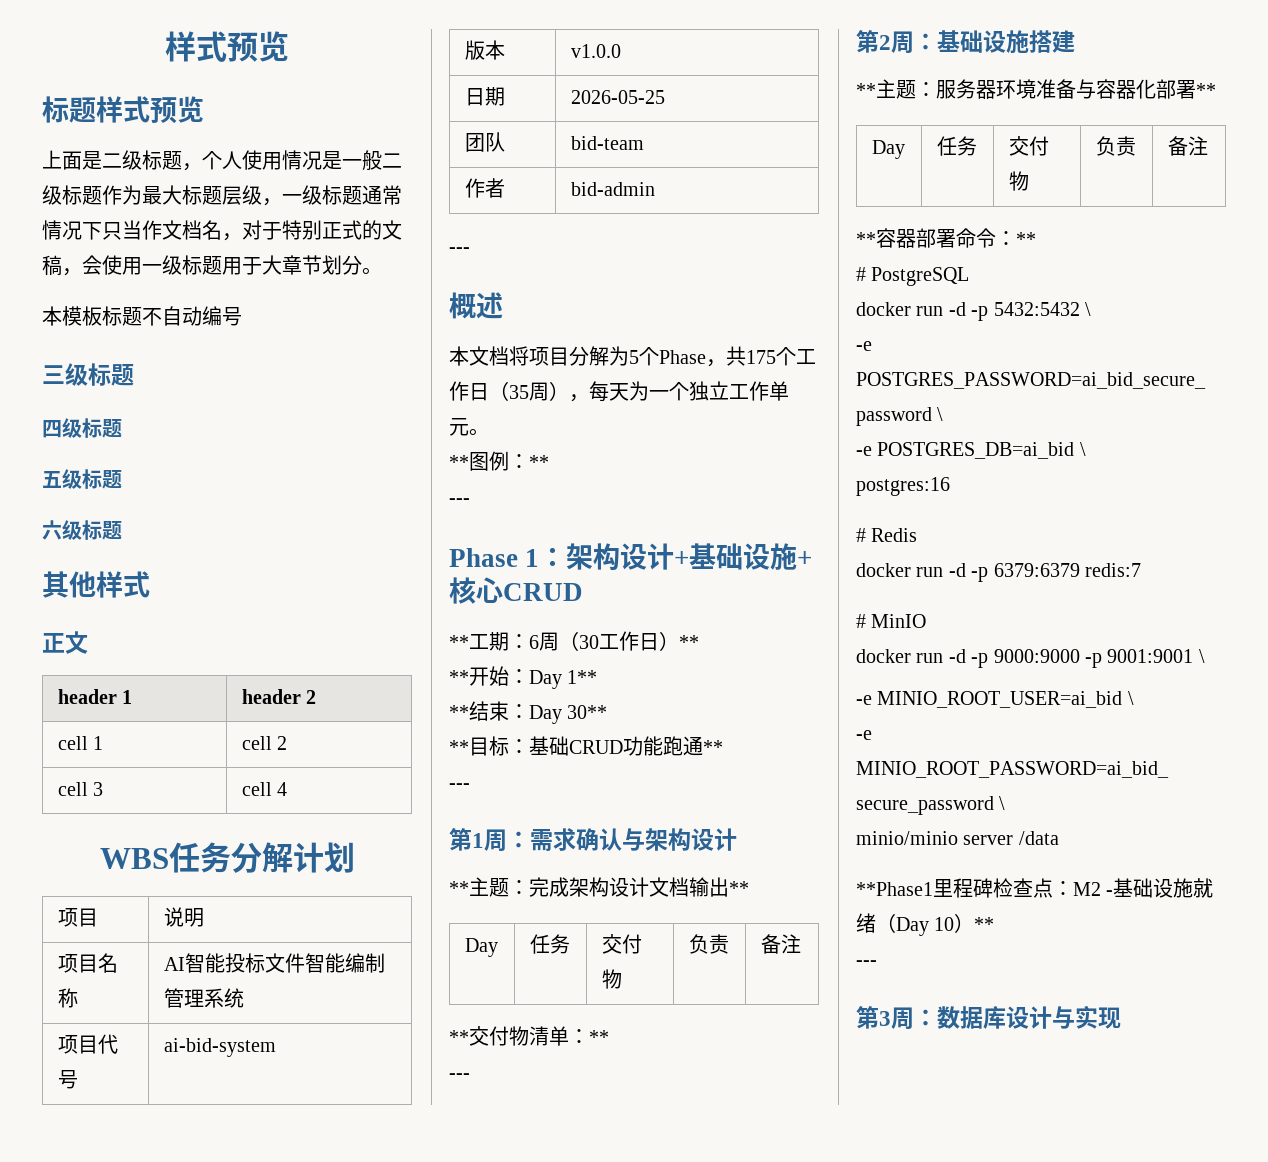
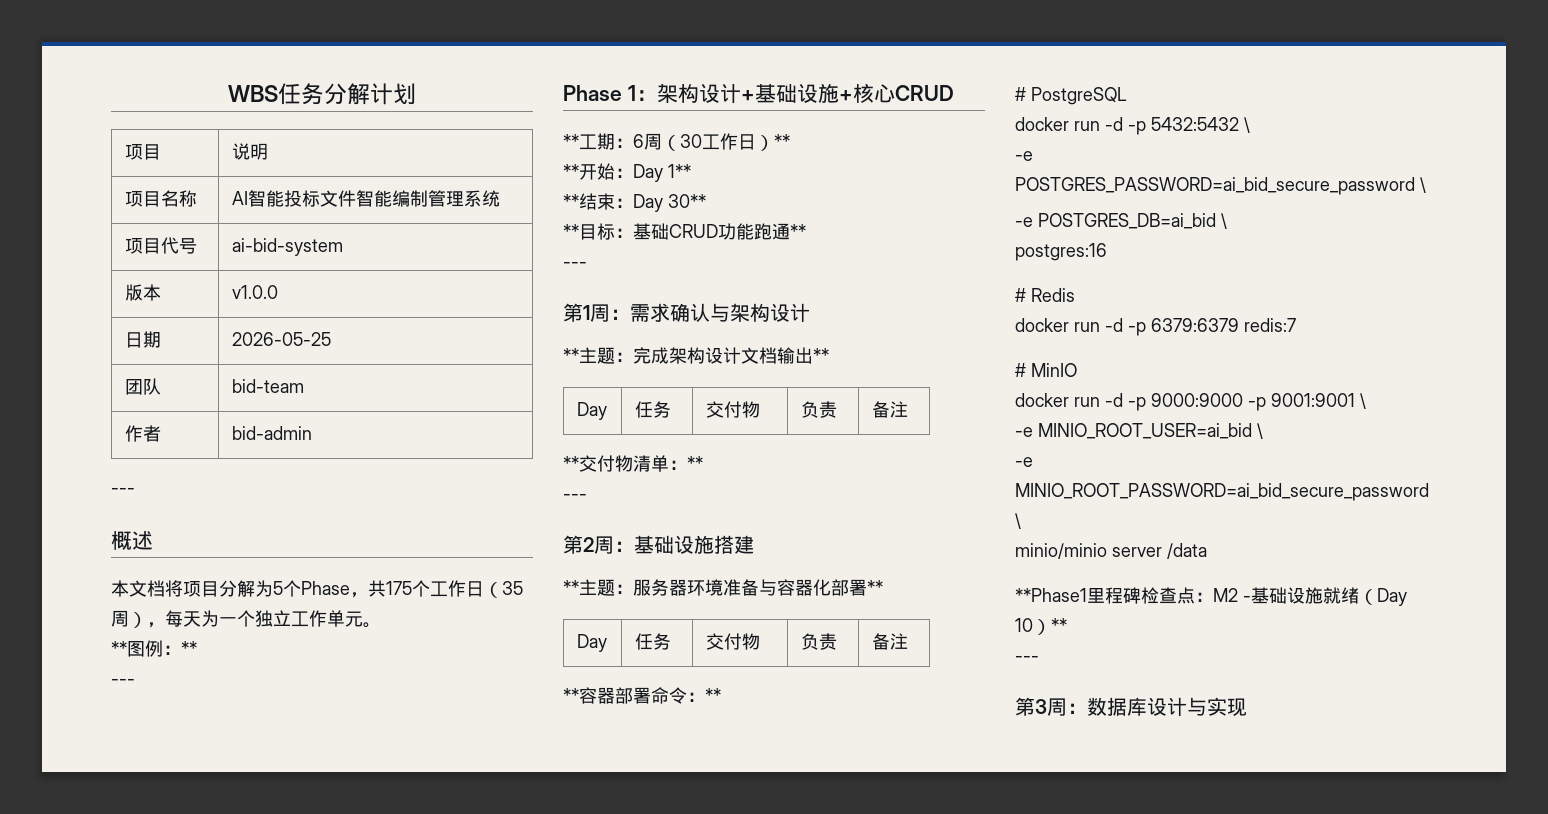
[165,31,289,62] [42,96,204,124] [42,150,402,171] [42,185,402,206] [42,220,402,241] [42,255,382,276] [42,306,242,326] [42,363,134,386] [42,418,122,438] [42,469,122,489] [42,520,122,540] [42,571,150,598] [42,631,88,654] [57,689,132,704] [241,689,316,704] [57,736,103,750] [241,736,287,750] [57,782,103,796] [241,782,287,796] 样式预览 // 标题样式预览 // 上面是二级标题，个人使用情况是一般二级标题作为最大标题层级，一级标题通常情况下只当作文档名，对于特别正式的文稿，会使用一级标题用于大章节划分。 // 本模板标题不自动编号 // 三级标题 // 四级标题 // 五级标题 // 六级标题 // 其他样式 // 正文 // header 1 | header 2 // cell 1 | cell 2 // cell 3 | cell 4 // -> (228, 93) none

